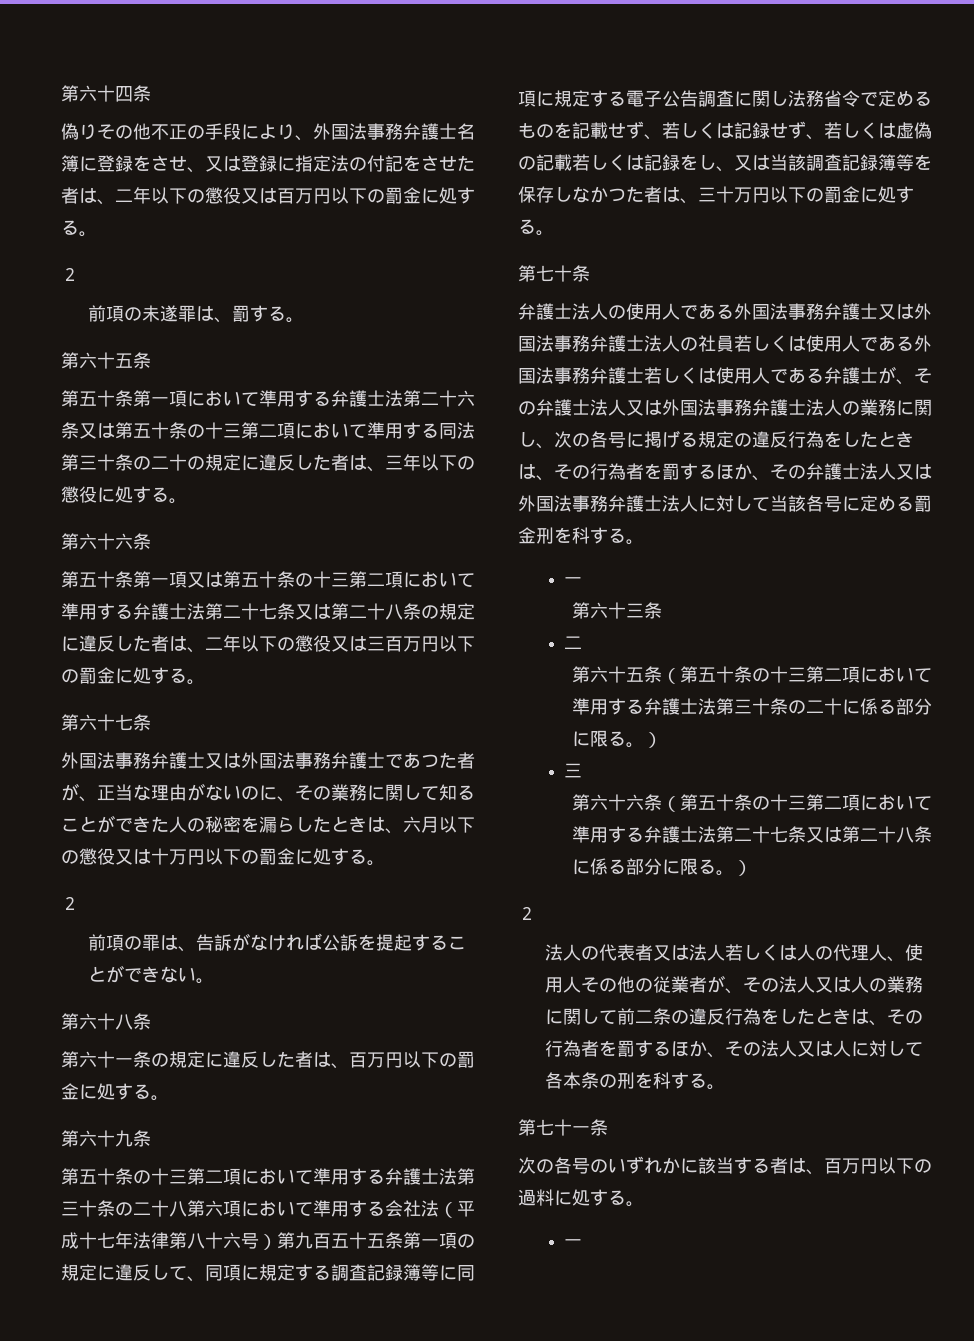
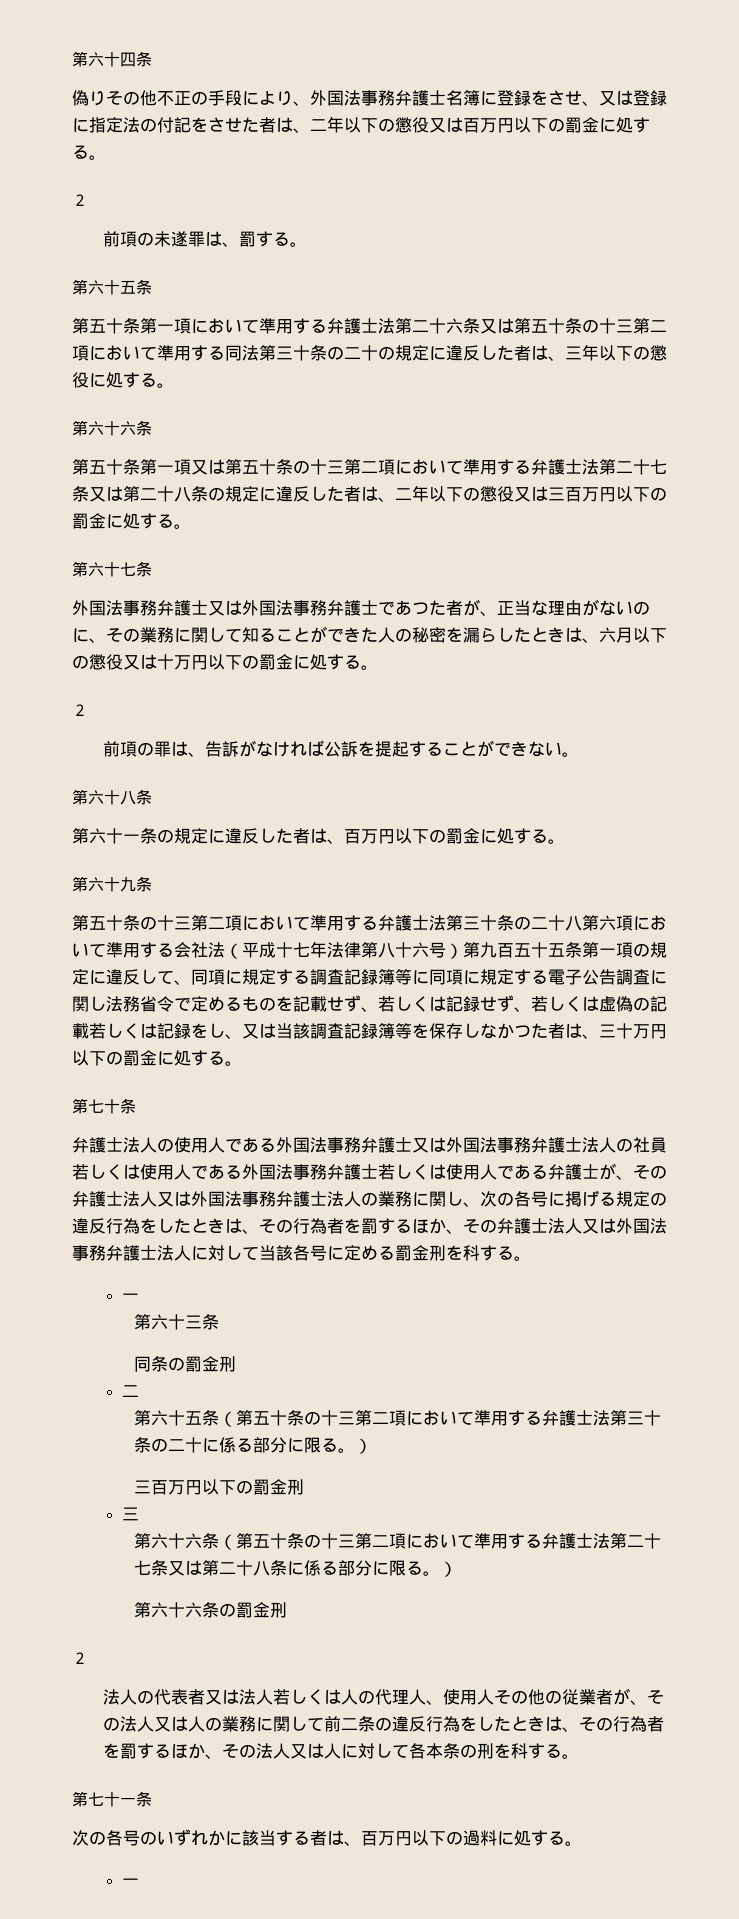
(663, 610) none -> [134,1356,237,1372] // 同条の罰金刑
(663, 740) none -> [134,1479,305,1495] // 三百万円以下の罰金刑
(753, 868) none -> [134,1602,288,1618] // 第六十六条の罰金刑

